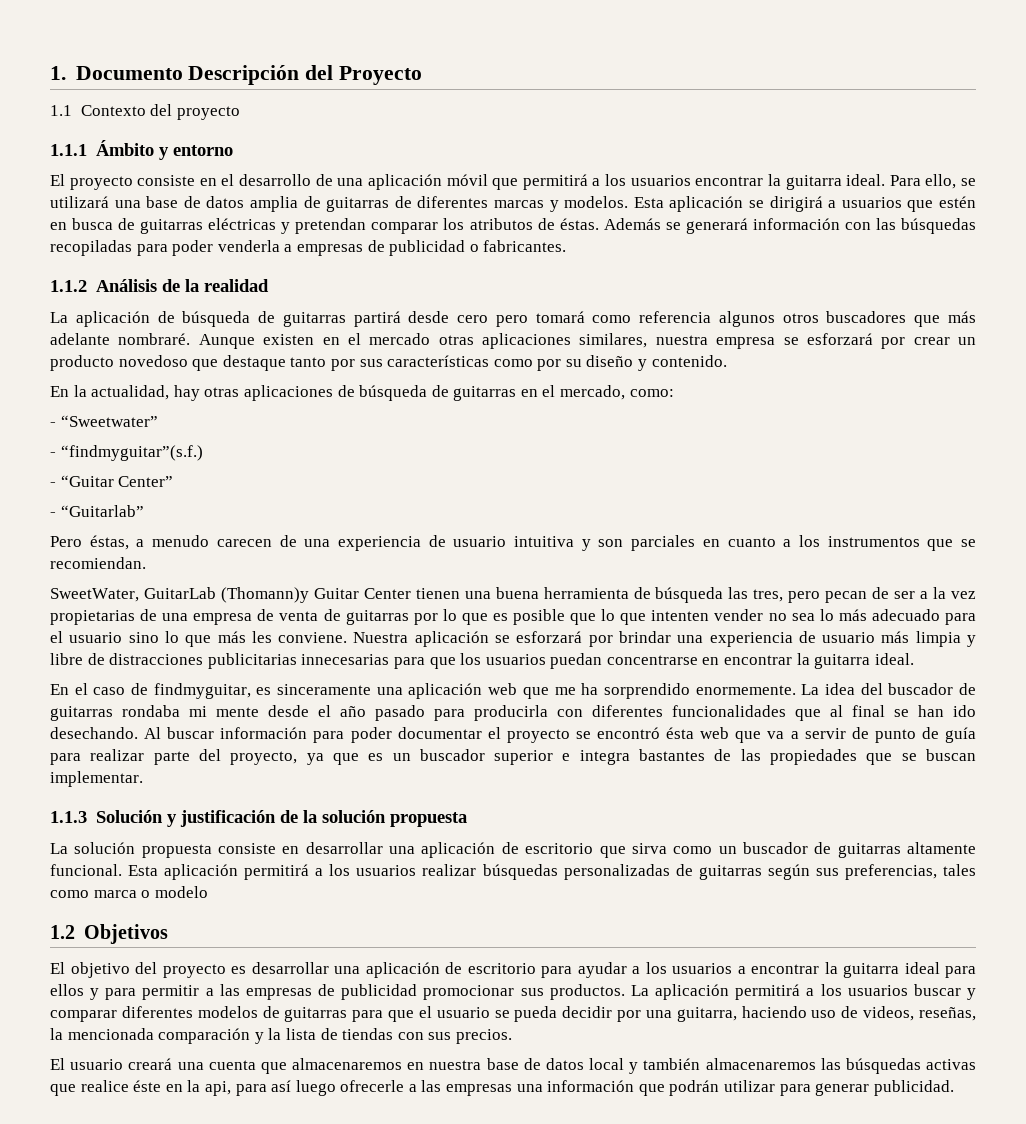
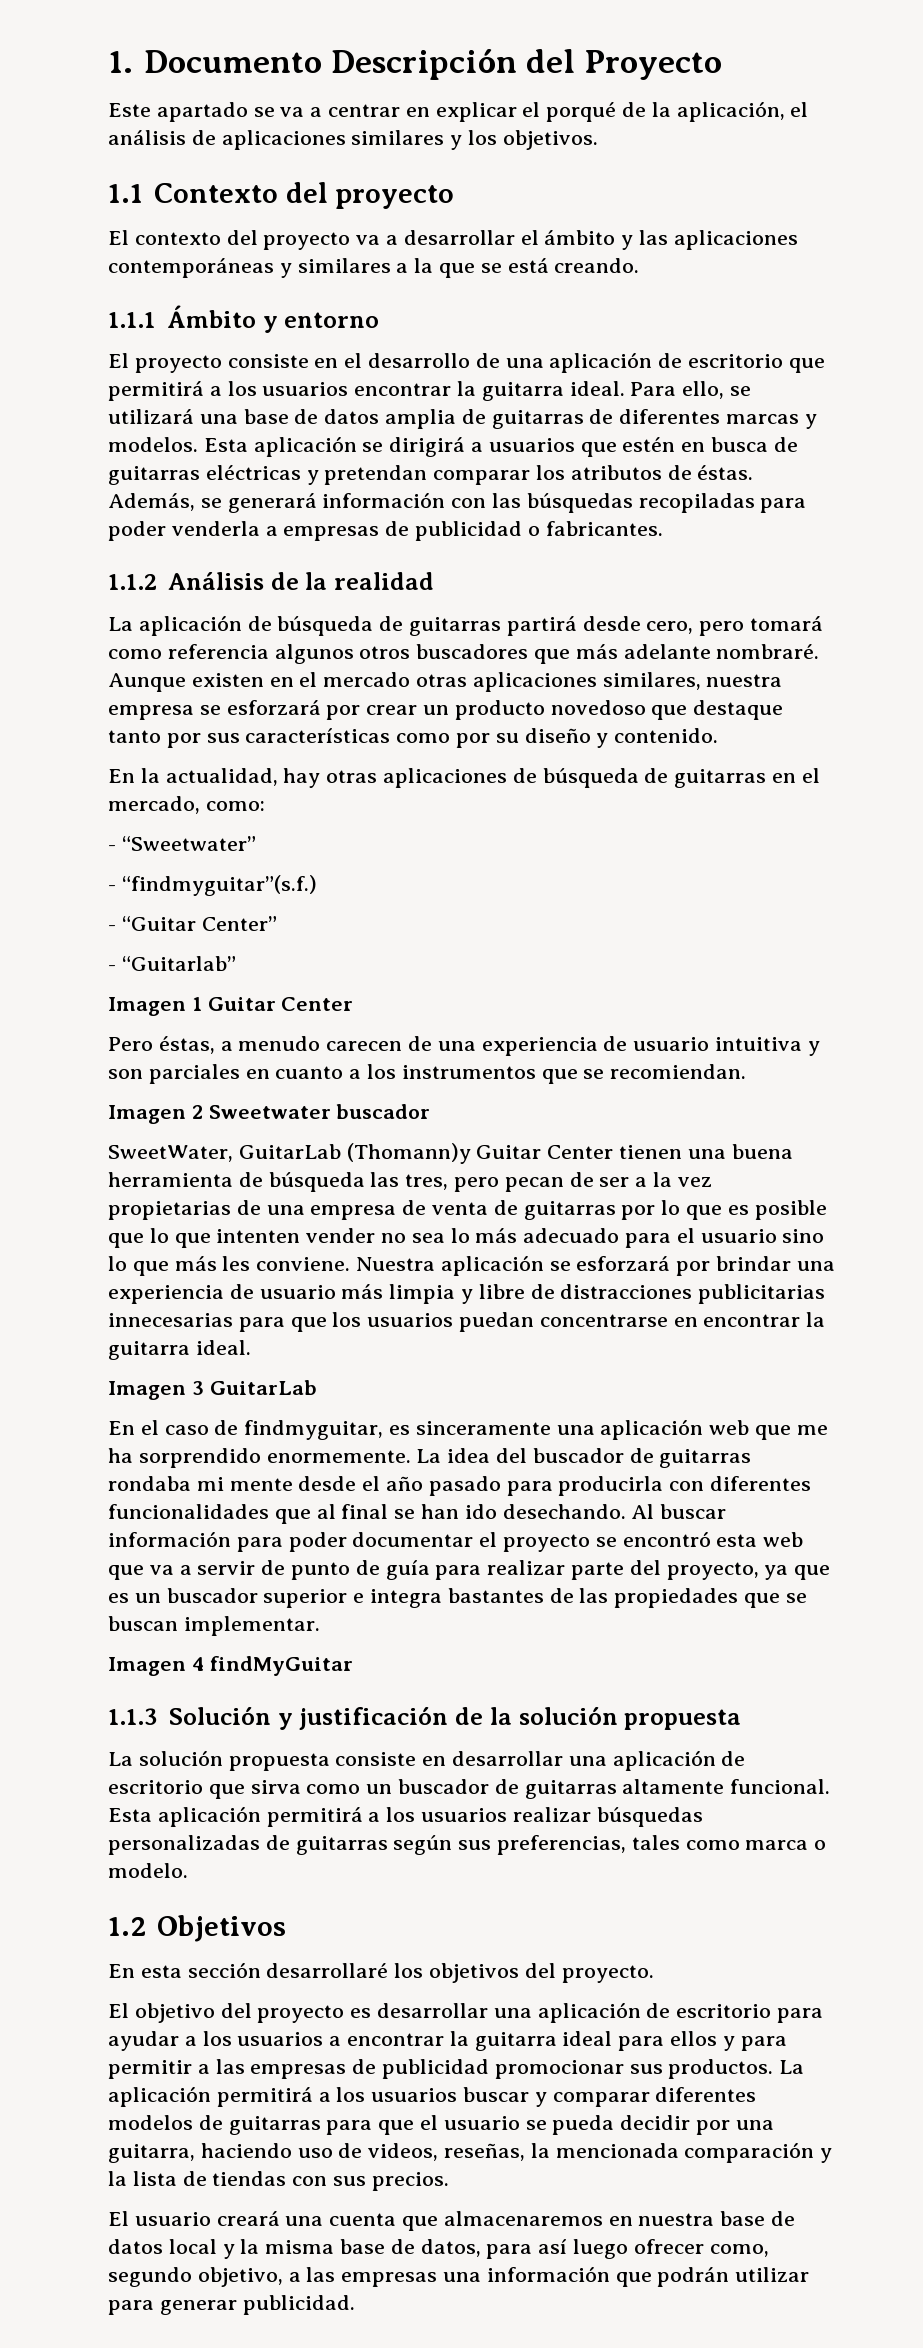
[50,104,240,120] 1.1 Contexto del proyecto -> [108,101,809,122] [108,130,598,150] [108,182,455,209] [108,230,798,250] [108,258,640,278] Este apartado se va a centrar en explicar el porqué de la aplicación, el análisis de aplicaciones similares y los objetivos. // 1.1 Contexto del proyecto // El contexto del proyecto va a desarrollar el ámbito y las aplicaciones contemporáneas y similares a la que se está creando.
[446,174,488,186] móvil -> [658,353,784,368] de escritorio
[603,218,661,230] Además -> [108,493,195,511] Además,
[457,315,489,323] cero -> [646,621,694,634] cero,
(144, 511) none -> [108,997,354,1016] // Imagen 1 Guitar Center
(146, 563) none -> [108,1104,431,1124] // Imagen 2 Sweetwater buscador
(914, 659) none -> [108,1380,317,1400] // Imagen 3 GuitarLab
[666,727,695,739] ésta -> [716,1534,758,1547] esta
(143, 779) none -> [108,1656,353,1676] // Imagen 4 findMyGuitar
[154,886,208,898] modelo -> [108,1863,188,1878] modelo.
(168, 934) none -> [108,1962,654,1983] // En esta sección desarrollaré los objetivos del proyecto.
[643,1058,976,1074] [50,1080,405,1096] también almacenaremos las búsquedas activas que realice éste en la api, para así luego ofrecerle -> [240,2239,769,2259] [108,2267,283,2287] la misma base de datos, para así luego ofrecer como, segundo objetivo,

